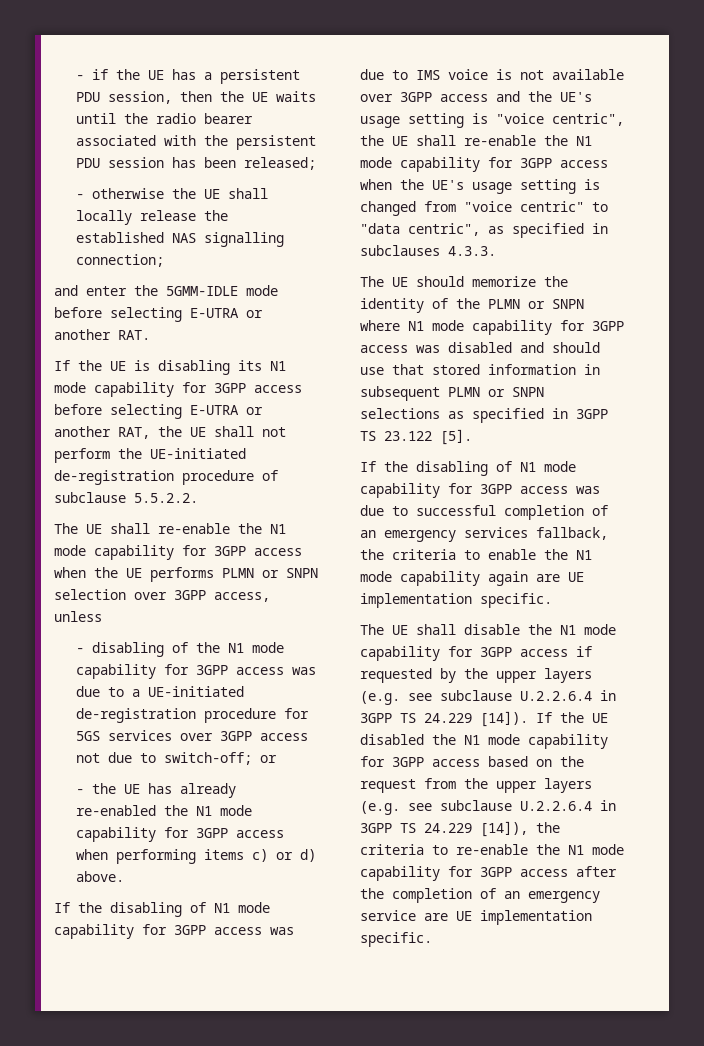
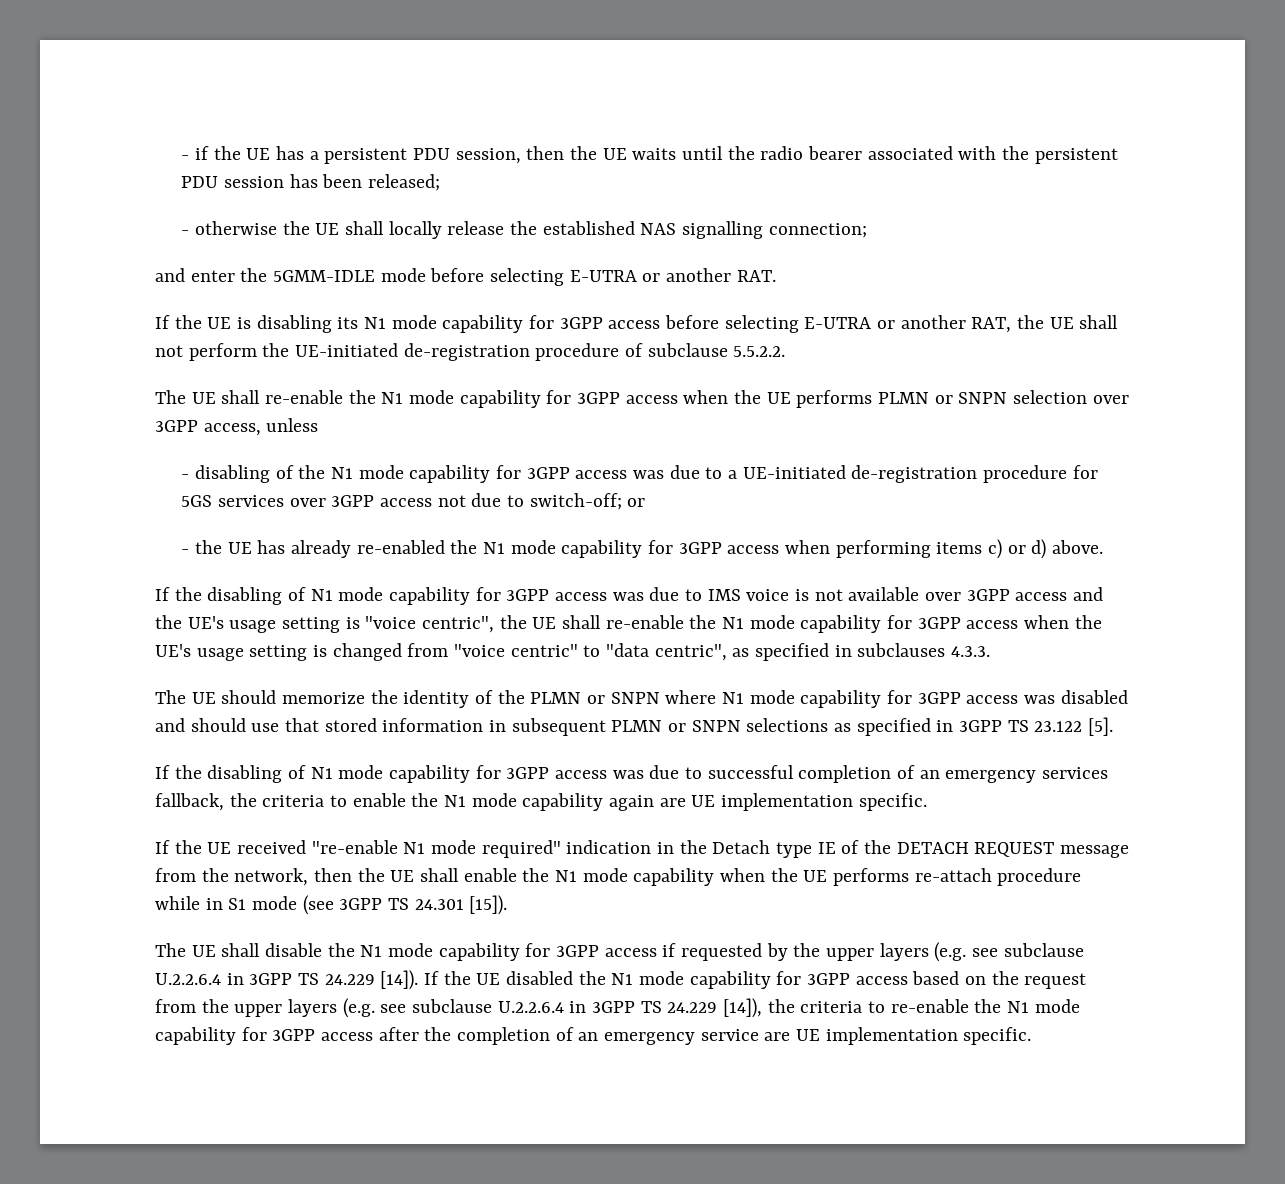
(552, 600) none -> [155,840,1130,858] [155,868,1082,886] [155,895,508,915] // If the UE received "re-enable N1 mode required" indication in the Detach type IE of the DETACH REQUEST message from the network, then the UE shall enable the N1 mode capability when the UE performs re-attach procedure while in S1 mode (see 3GPP TS 24.301 [15]).

